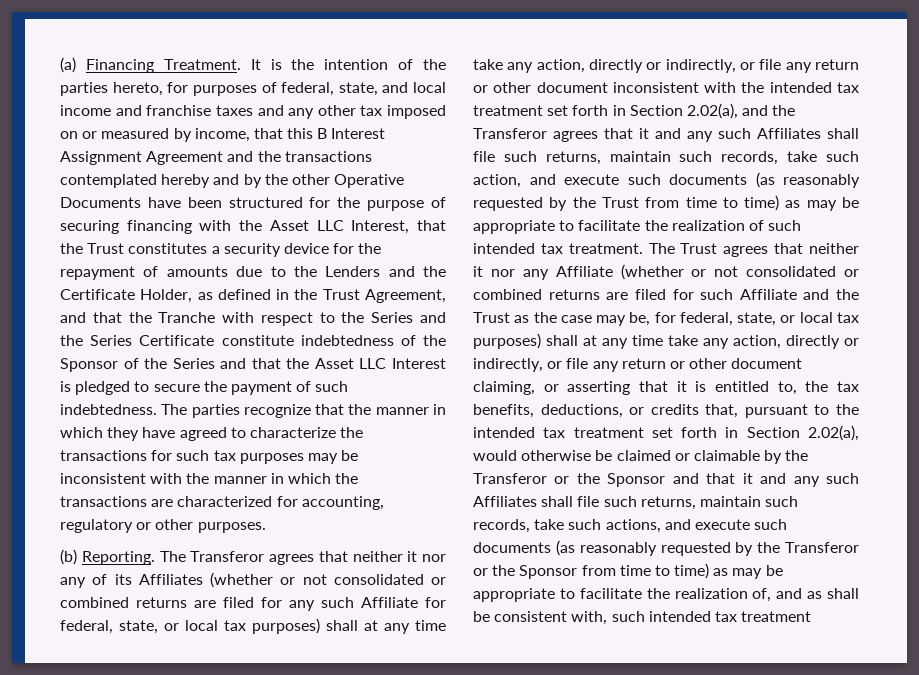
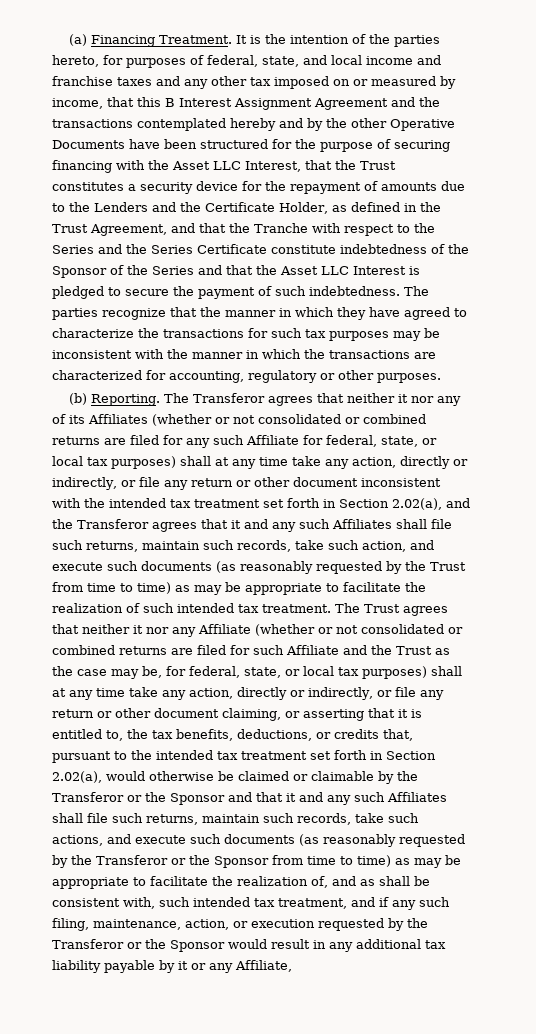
[741,611,812,622] treatment -> [278,897,450,910] [52,918,428,931] [52,939,446,952] [52,960,292,973] treatment, and if any such filing, maintenance, action, or execution requested by the Transferor or the Sponsor would result in any additional tax liability payable by it or any Affiliate,

